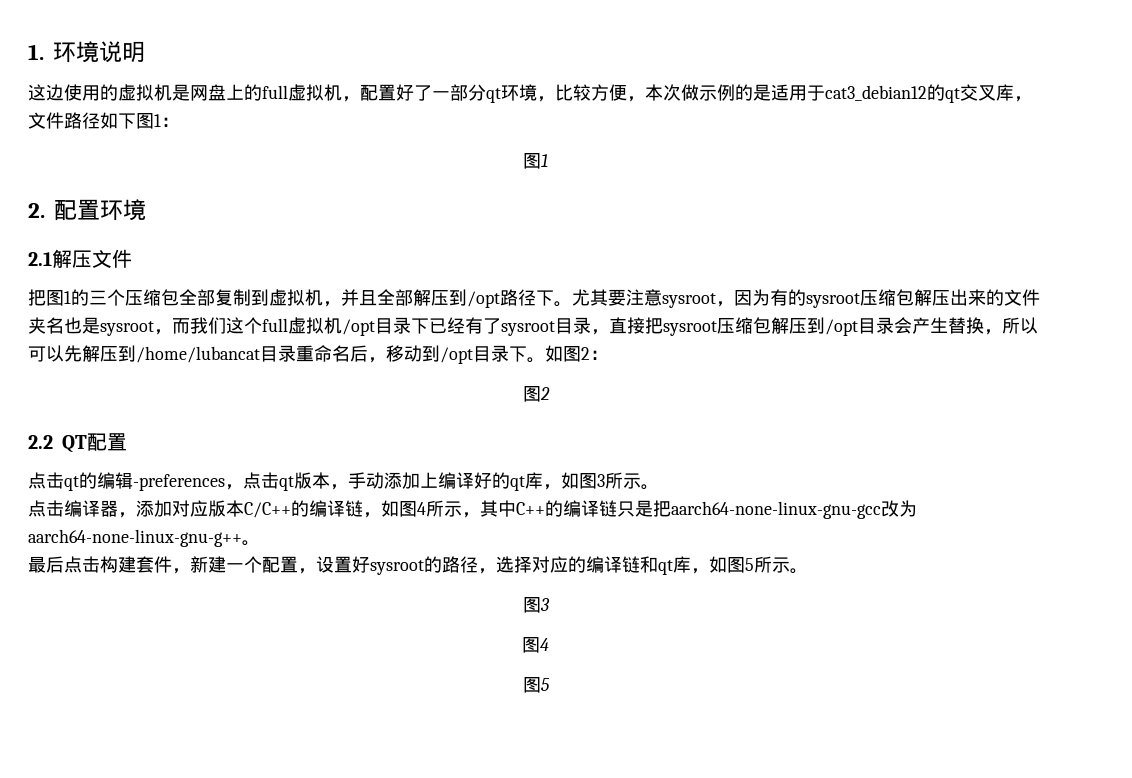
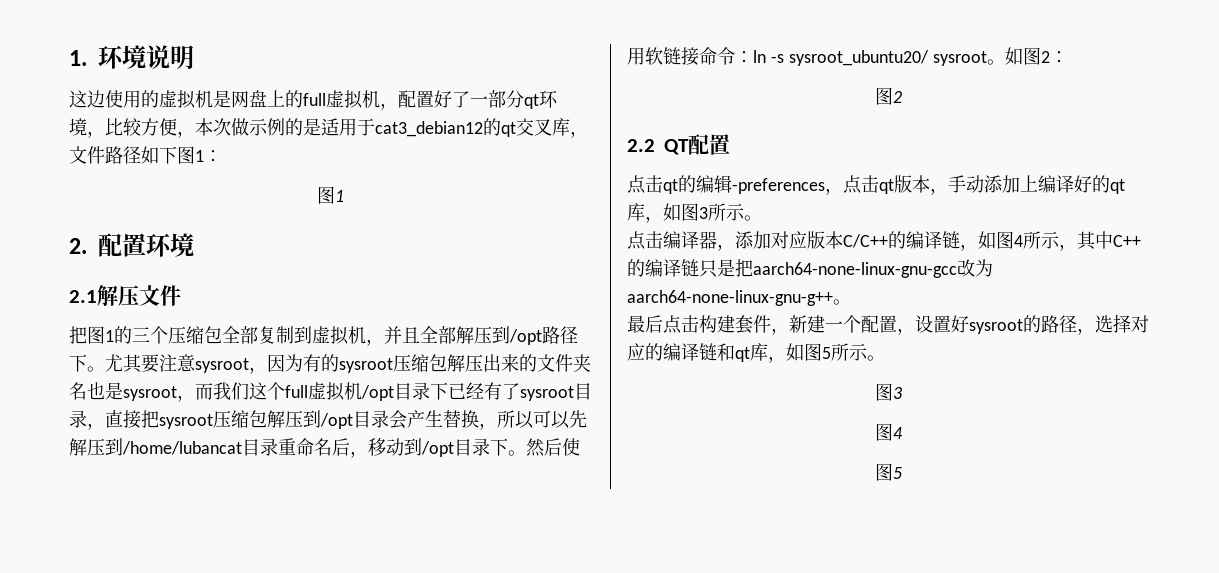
(545, 360) none -> [526,438,580,457] [627,47,1005,66] 然后使用软链接命令：ln -s sysroot_ubuntu20/ sysroot。

